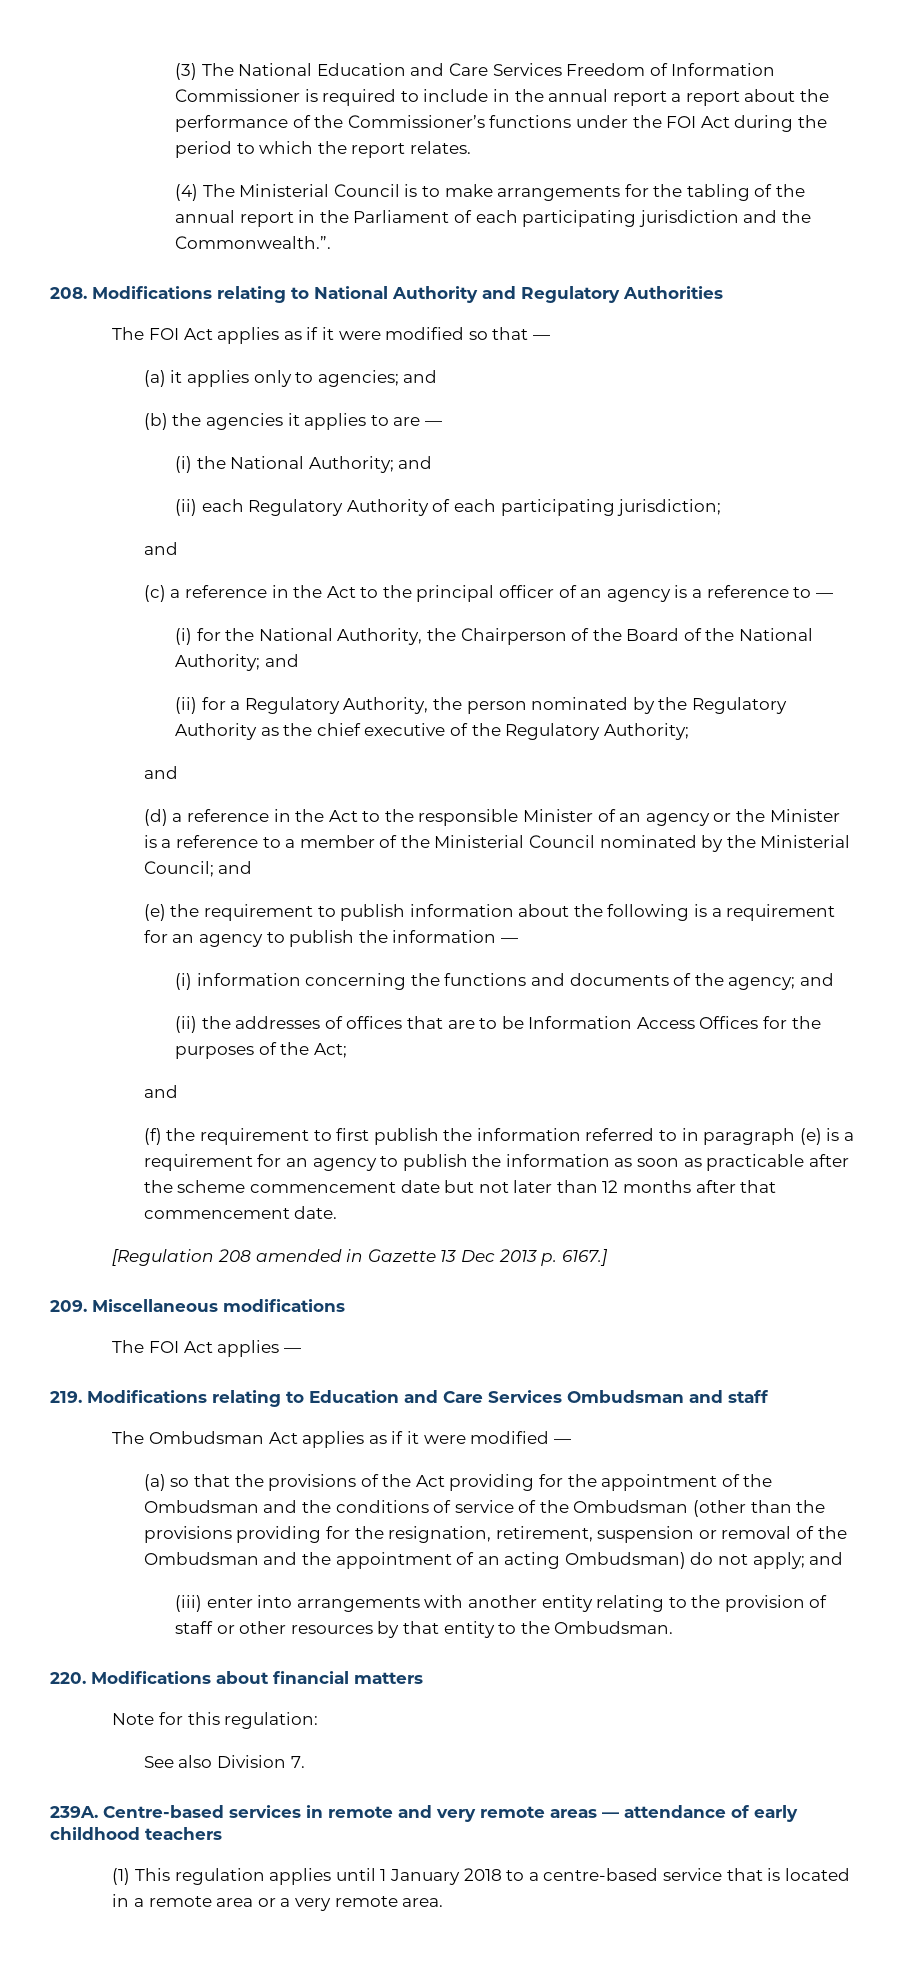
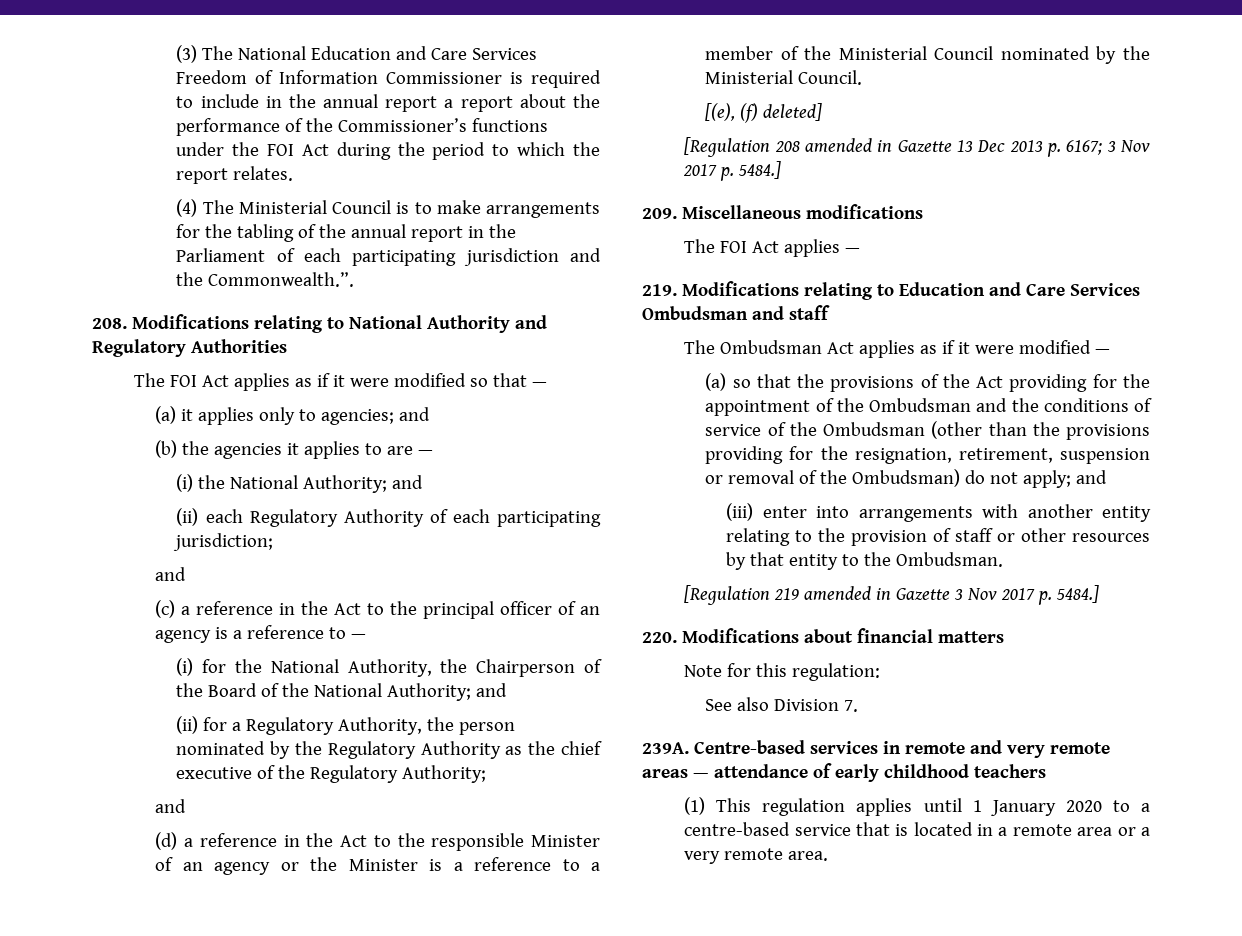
[143,861,253,877] [143,904,836,921] [143,930,518,947] [174,973,834,990] [174,1016,821,1033] [174,1042,347,1059] [143,1085,178,1098] [143,1128,854,1145] [143,1154,849,1171] [143,1180,777,1193] [143,1206,338,1219] Council; and // (e) the requirement to publish information about the following is a requirement for an agency to publish the information — // (i) information concerning the functions and documents of the agency; and // (ii) the addresses of offices that are to be Information Access Offices for the purposes of the Act; // and // (f) the requirement to first publish the information referred to in paragraph (e) is a requirement for an agency to publish the information as soon as practicable after the scheme commencement date but not later than 12 months after that commencement date. -> [798,70,863,85] [705,103,823,123] Council. // [(e), (f) deleted]
[561,1249,608,1266] 6167.] -> [1066,140,1150,155] [683,161,782,181] 6167; 3 Nov 2017 p. 5484.]
[143,1552,561,1569] Ombudsman and the appointment of an acting -> (848, 477) none
(674, 1627) none -> [684,585,1100,605] // [Regulation 219 amended in Gazette 3 Nov 2017 p. 5484.]
[463,1868,502,1881] 2018 -> [1065,800,1102,812] 2020

